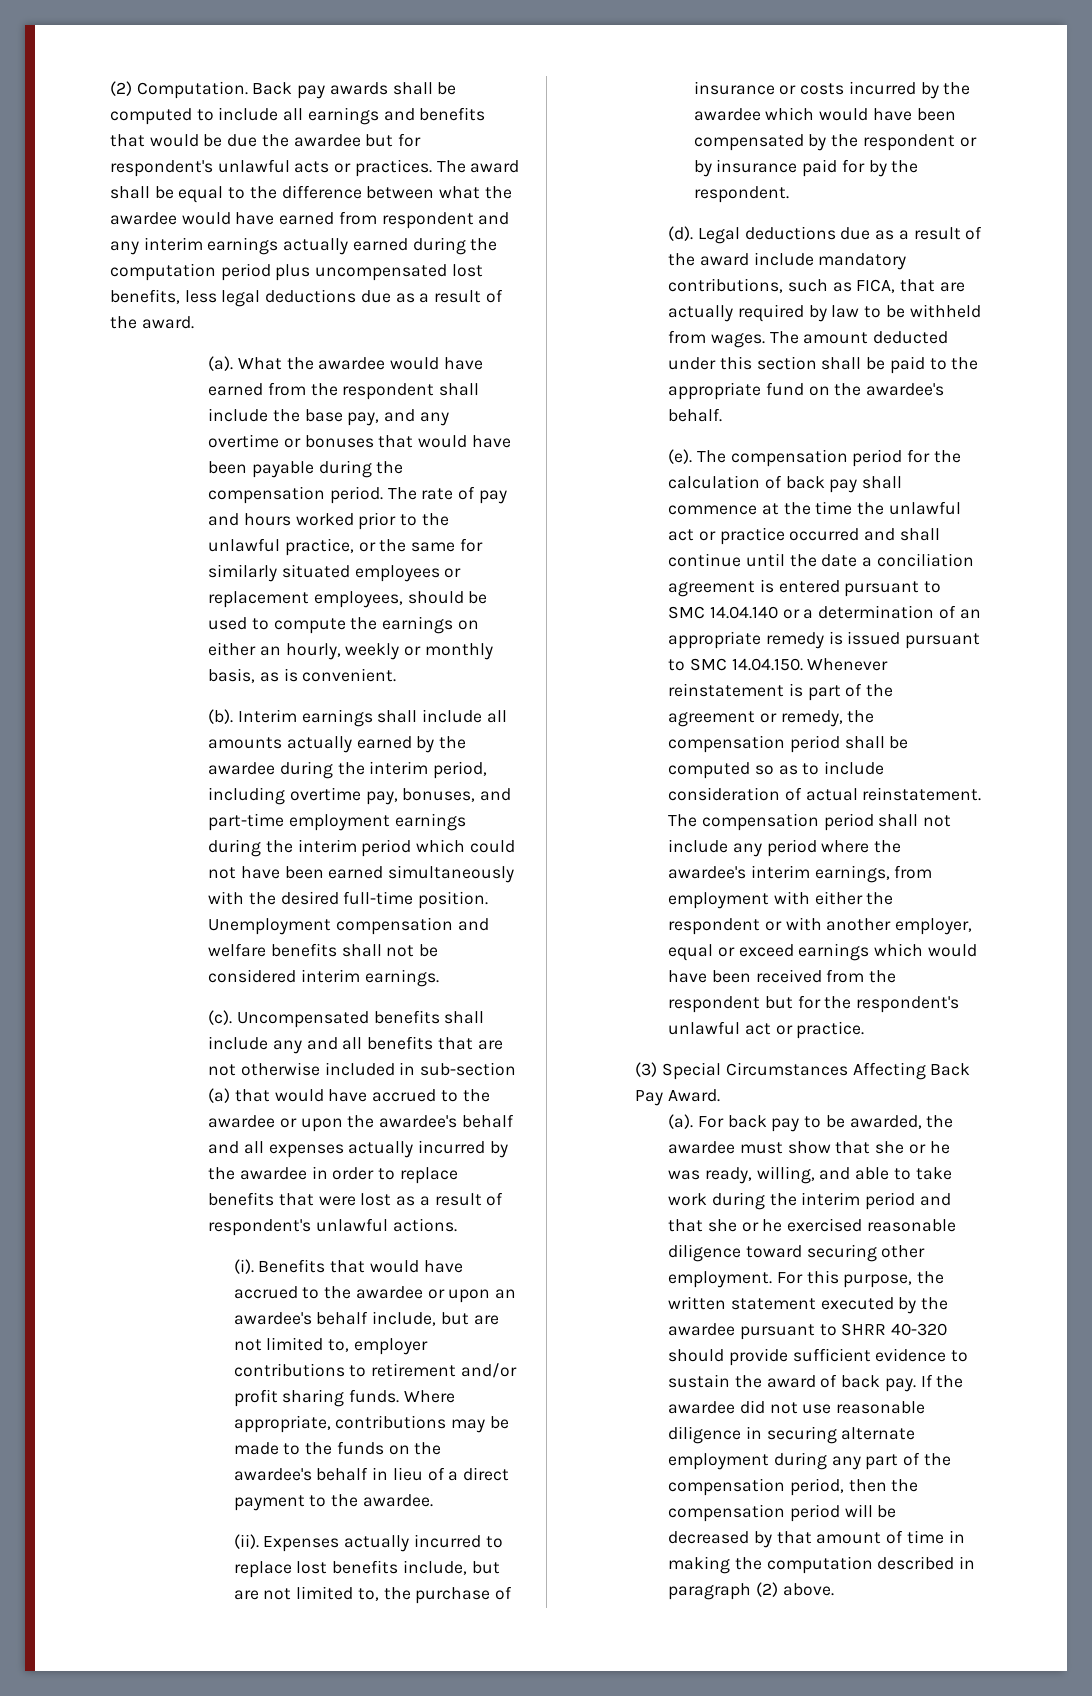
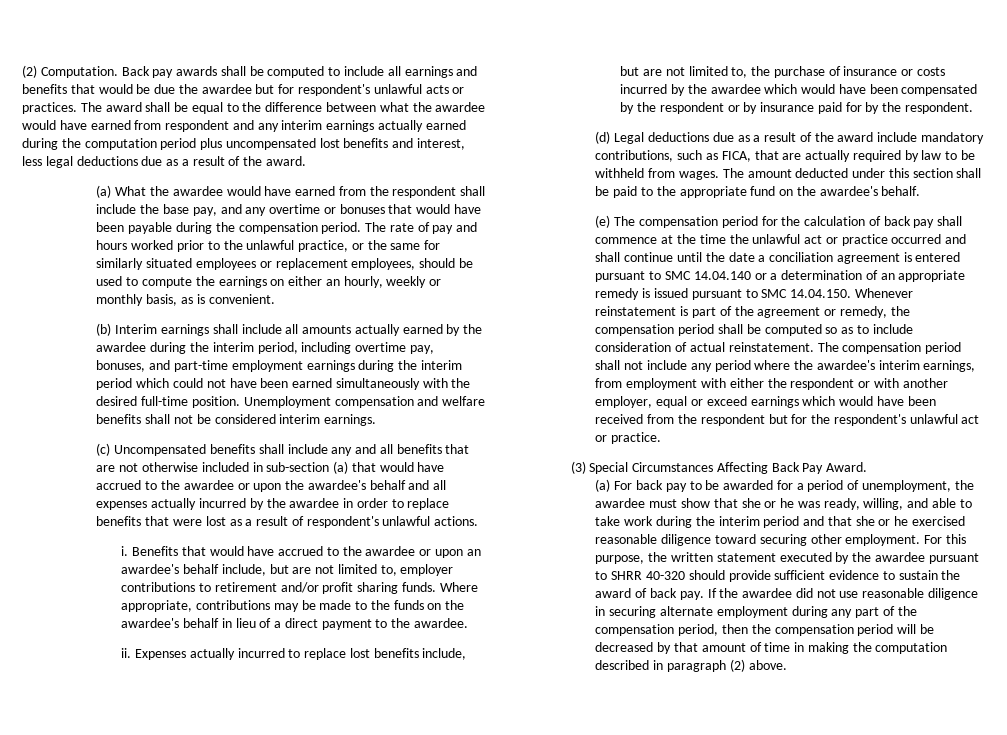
[110,289,180,304] benefits, -> [343,138,466,150] benefits and interest,
[208,356,234,371] (a). -> [96,185,112,198] (a)
[208,709,234,724] (b). -> [96,323,112,336] (b)
[208,1010,233,1025] (c). -> [96,443,111,456] (c)
[233,1259,254,1274] (i). -> [121,546,129,556] i.
[233,1534,259,1549] (ii). -> [121,648,132,658] ii.
[668,226,694,241] (d). -> [595,131,611,144] (d)
[668,449,693,464] (e). -> [595,215,611,228] (e)
[668,1114,694,1129] (a). -> [595,479,611,492] (a)
[849,1115,922,1129] awarded, -> [723,480,951,492] awarded for a period of unemployment,

